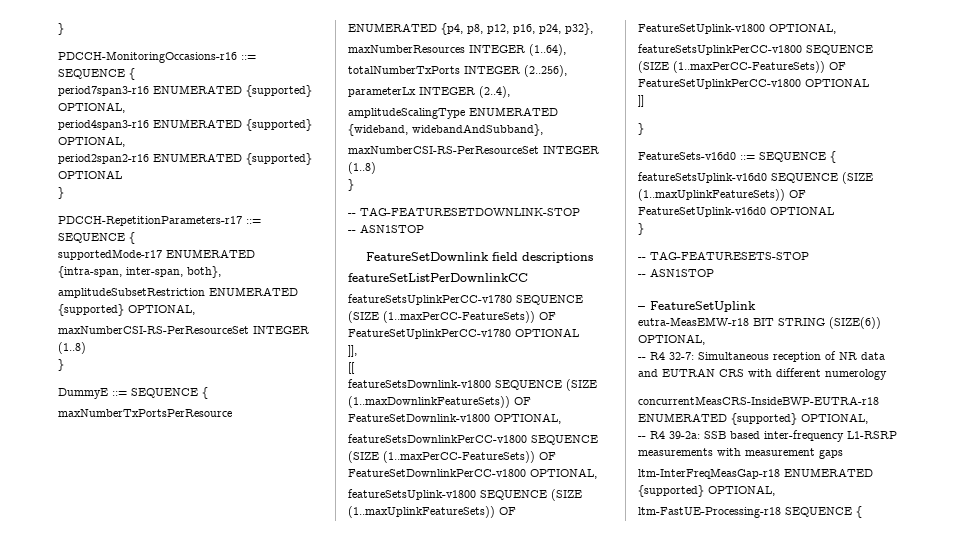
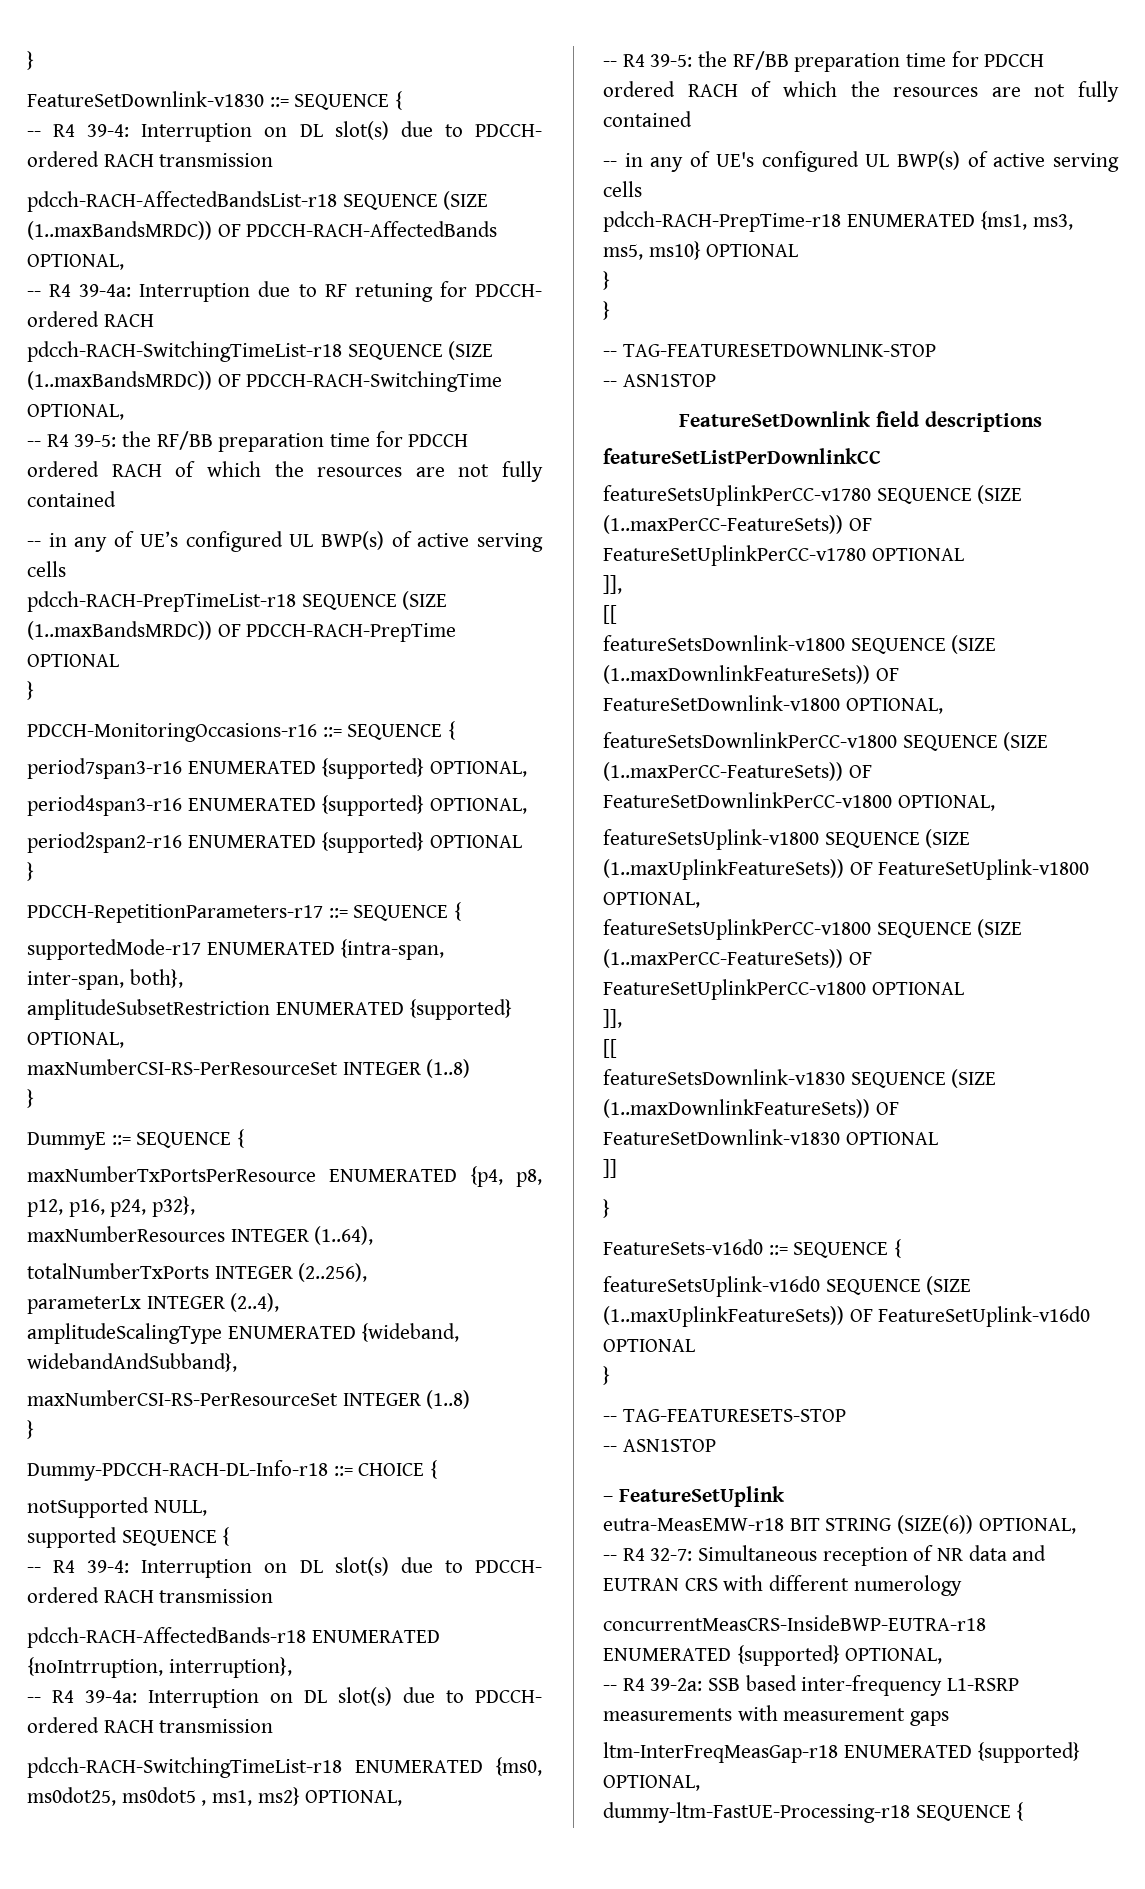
[58,23,64,35] } -> [27,51,34,70] [27,91,403,110] [27,121,542,142] [27,151,274,167] [27,191,489,212] [27,221,498,240] [27,254,124,270] [27,281,542,302] [27,311,154,327] [27,341,494,362] [27,371,503,392] [27,404,124,420] [27,431,469,452] [27,461,543,482] [27,491,116,507] [27,531,543,552] [27,561,66,577] [27,591,448,612] [27,621,457,642] [27,654,119,667] [27,681,34,700] } // FeatureSetDownlink-v1830 ::= SEQUENCE { // -- R4 39-4: Interruption on DL slot(s) due to PDCCH- ordered RACH transmission // pdcch-RACH-AffectedBandsList-r18 SEQUENCE (SIZE (1..maxBandsMRDC)) OF PDCCH-RACH-AffectedBands OPTIONAL, // -- R4 39-4a: Interruption due to RF retuning for PDCCH- ordered RACH // pdcch-RACH-SwitchingTimeList-r18 SEQUENCE (SIZE (1..maxBandsMRDC)) OF PDCCH-RACH-SwitchingTime OPTIONAL, // -- R4 39-5: the RF/BB preparation time for PDCCH ordered RACH of which the resources are not fully contained // -- in any of UE’s configured UL BWP(s) of active serving cells // pdcch-RACH-PrepTimeList-r18 SEQUENCE (SIZE (1..maxBandsMRDC)) OF PDCCH-RACH-PrepTime OPTIONAL // }
(354, 185) none -> [27,1460,438,1481] [27,1497,207,1518] [27,1527,230,1548] [27,1557,542,1578] [27,1587,274,1603] [27,1627,440,1648] [27,1657,292,1678] [27,1687,542,1708] [27,1717,274,1733] [27,1757,542,1778] [27,1787,403,1806] [603,51,1045,72] [603,81,1119,102] [603,111,692,127] [603,151,1119,172] [603,181,642,197] [603,211,1074,232] [603,241,799,260] [603,271,610,290] [603,301,610,320] // Dummy-PDCCH-RACH-DL-Info-r18 ::= CHOICE { // notSupported NULL, // supported SEQUENCE { // -- R4 39-4: Interruption on DL slot(s) due to PDCCH- ordered RACH transmission // pdcch-RACH-AffectedBands-r18 ENUMERATED {noIntrruption, interruption}, // -- R4 39-4a: Interruption on DL slot(s) due to PDCCH- ordered RACH transmission // pdcch-RACH-SwitchingTimeList-r18 ENUMERATED {ms0, ms0dot25, ms0dot5 , ms1, ms2} OPTIONAL, // -- R4 39-5: the RF/BB preparation time for PDCCH ordered RACH of which the resources are not fully contained // -- in any of UE's configured UL BWP(s) of active serving cells // pdcch-RACH-PrepTime-r18 ENUMERATED {ms1, ms3, ms5, ms10} OPTIONAL // } // }
(869, 82) none -> [603,1009,622,1028] [603,1039,617,1058] [603,1069,997,1088] [603,1099,899,1118] [603,1129,938,1145] // ]], // [[ // featureSetsDownlink-v1830 SEQUENCE (SIZE (1..maxDownlinkFeatureSets)) OF FeatureSetDownlink-v1830 OPTIONAL
[638,507,781,518] ltm-FastUE-Processing-r18 -> [603,1802,910,1823] dummy-ltm-FastUE-Processing-r18

